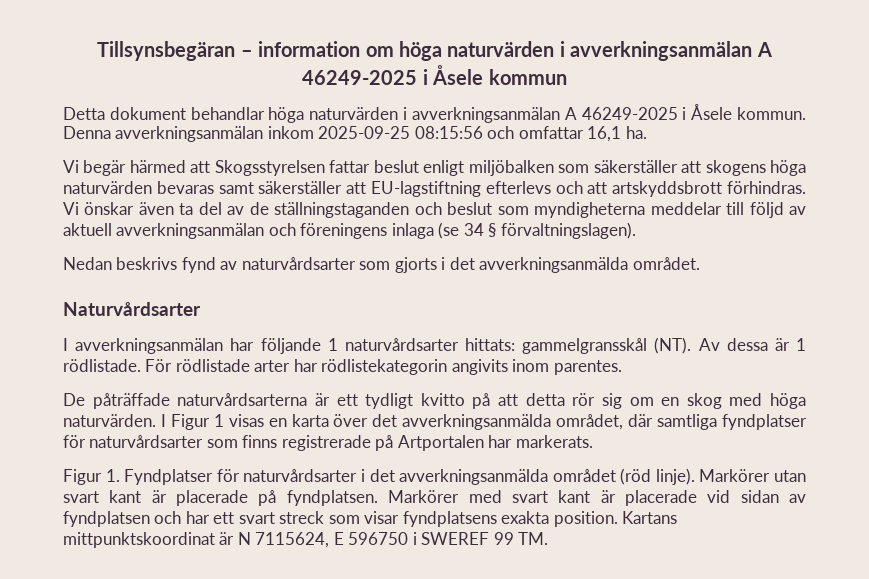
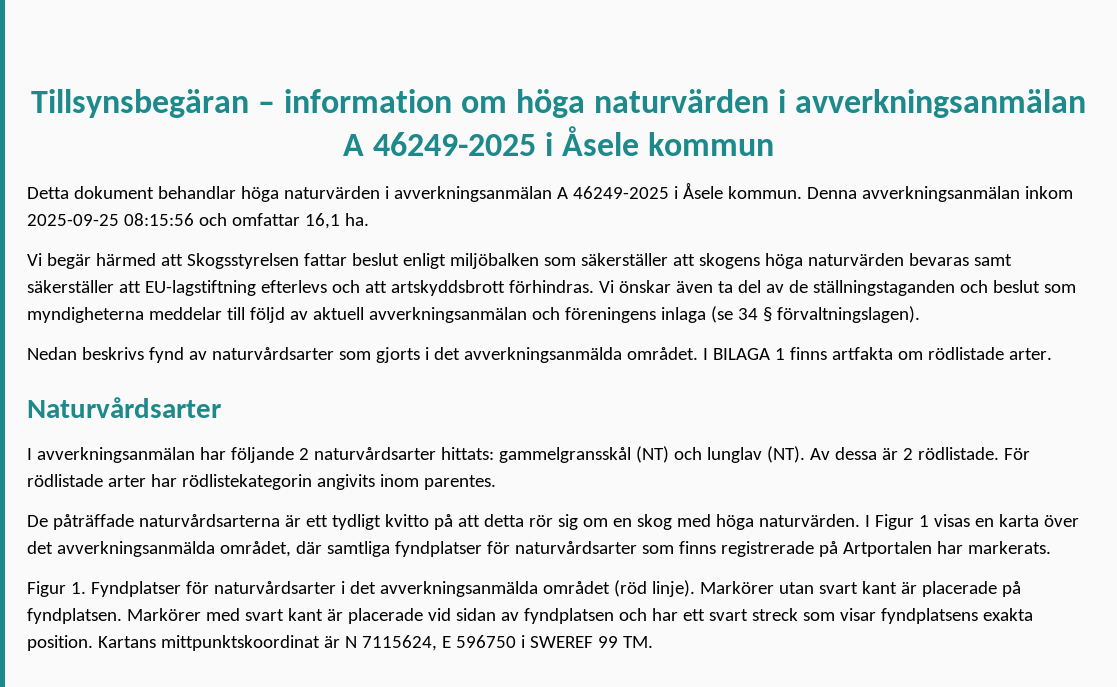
(700, 263) none -> [702,347,1052,360] I BILAGA 1 finns artfakta om rödlistade arter.
[327,338,338,351] 1 -> [298,448,309,460] 2
(648, 346) none -> [635,446,762,463] (NT) och lunglav
[795,338,806,351] 1 -> [902,448,913,460] 2

